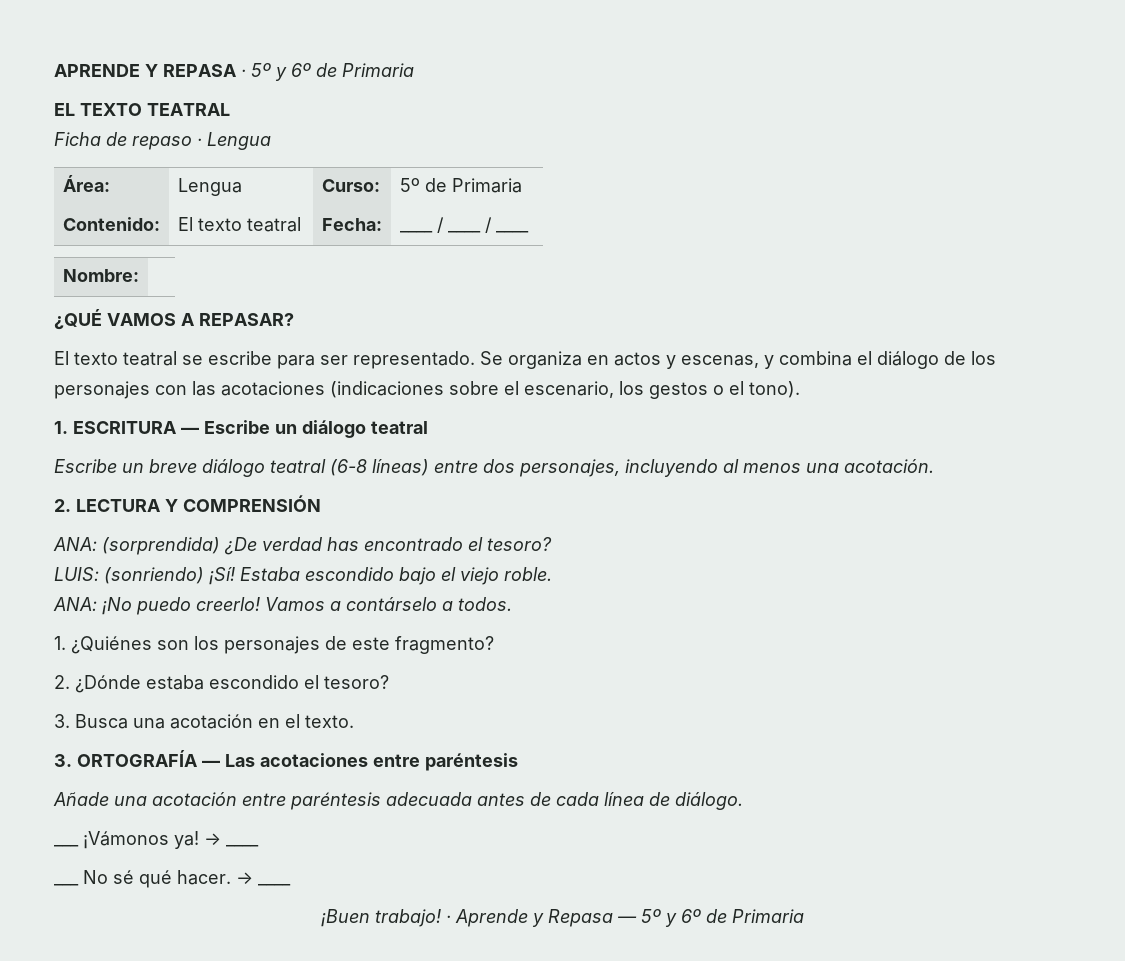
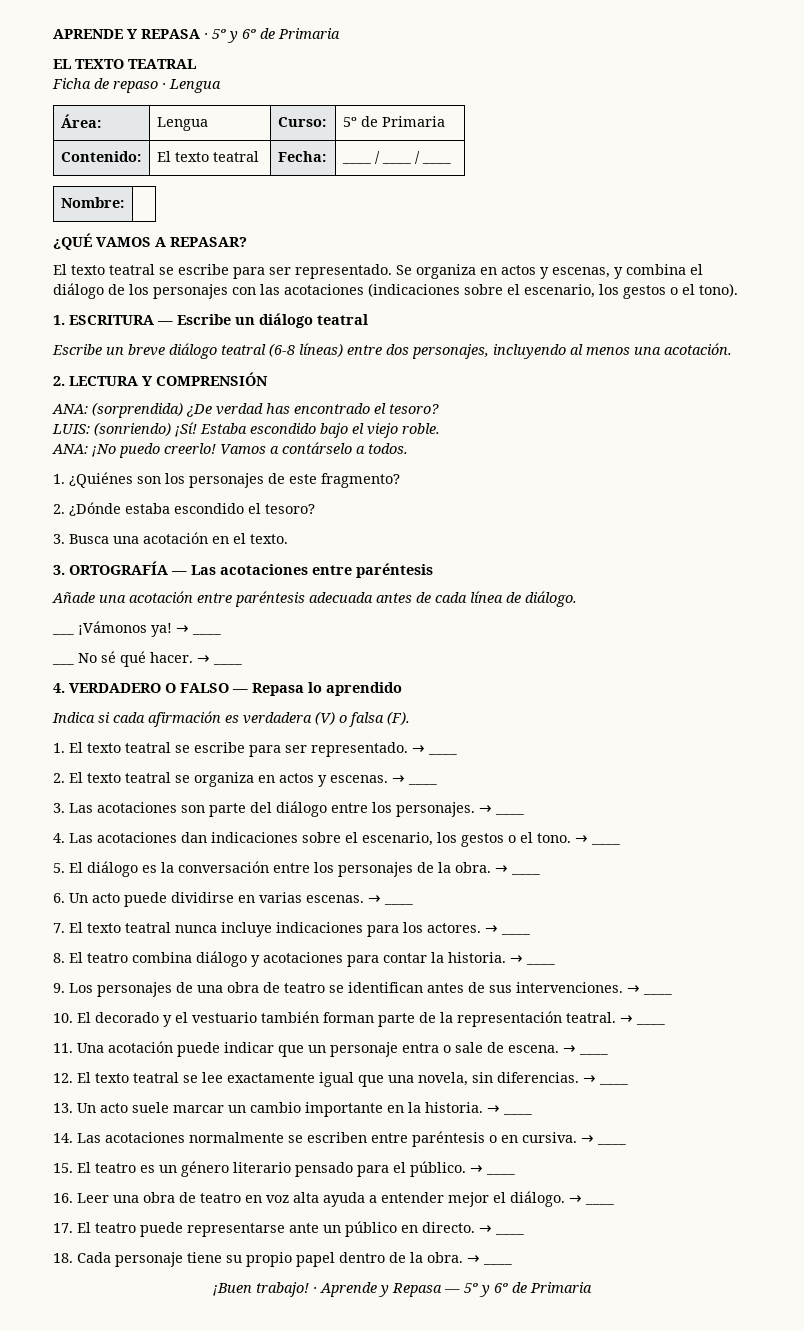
(291, 885) none -> [53,682,402,696] [52,711,410,727] [53,742,425,757] [428,753,457,755] [53,772,405,787] [408,783,437,785] [53,801,492,817] [495,813,524,815] [53,832,588,847] [591,843,620,845] [53,861,508,877] [511,873,540,875] [53,892,381,907] [384,903,413,905] [53,922,498,937] [501,933,530,935] [53,951,523,967] [526,963,555,965] [53,982,640,997] [643,993,672,995] [53,1011,633,1027] [636,1023,665,1025] [53,1041,576,1057] [579,1053,608,1055] [53,1072,596,1087] [599,1083,628,1085] [53,1102,500,1117] [503,1113,532,1115] [53,1131,594,1147] [597,1143,626,1145] [53,1161,483,1177] [486,1173,515,1175] [53,1191,582,1207] [585,1203,614,1205] [53,1221,492,1237] [495,1233,524,1235] [53,1252,480,1267] [483,1263,512,1265] // 4. VERDADERO O FALSO — Repasa lo aprendido // Indica si cada afirmación es verdadera (V) o falsa (F). // 1. El texto teatral se escribe para ser representado. → ____ // 2. El texto teatral se organiza en actos y escenas. → ____ // 3. Las acotaciones son parte del diálogo entre los personajes. → ____ // 4. Las acotaciones dan indicaciones sobre el escenario, los gestos o el tono. → ____ // 5. El diálogo es la conversación entre los personajes de la obra. → ____ // 6. Un acto puede dividirse en varias escenas. → ____ // 7. El texto teatral nunca incluye indicaciones para los actores. → ____ // 8. El teatro combina diálogo y acotaciones para contar la historia. → ____ // 9. Los personajes de una obra de teatro se identifican antes de sus intervenciones. → ____ // 10. El decorado y el vestuario también forman parte de la representación teatral. → ____ // 11. Una acotación puede indicar que un personaje entra o sale de escena. → ____ // 12. El texto teatral se lee exactamente igual que una novela, sin diferencias. → ____ // 13. Un acto suele marcar un cambio importante en la historia. → ____ // 14. Las acotaciones normalmente se escriben entre paréntesis o en cursiva. → ____ // 15. El teatro es un género literario pensado para el público. → ____ // 16. Leer una obra de teatro en voz alta ayuda a entender mejor el diálogo. → ____ // 17. El teatro puede representarse ante un público en directo. → ____ // 18. Cada personaje tiene su propio papel dentro de la obra. → ____

